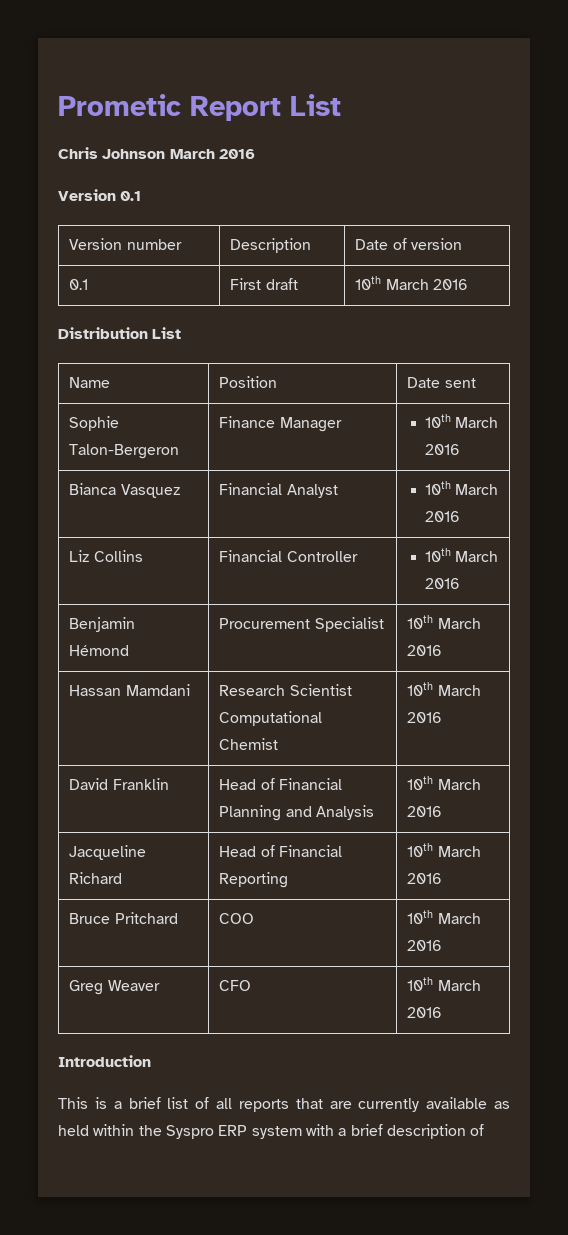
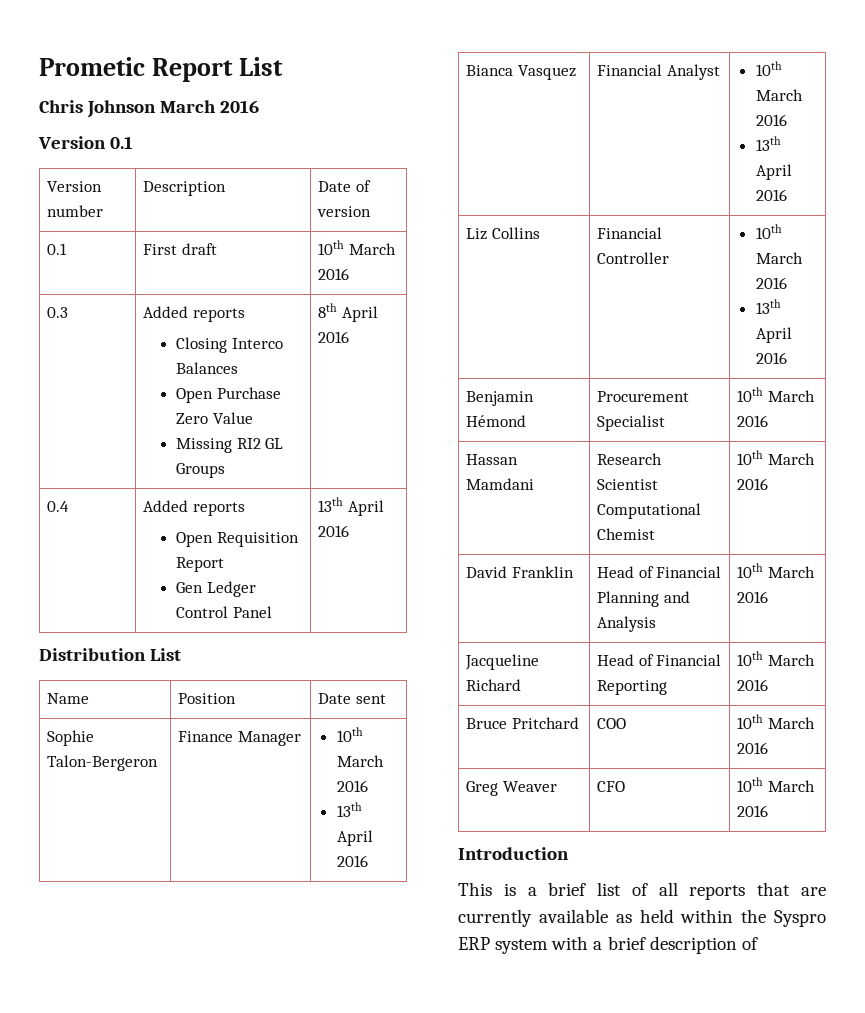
(469, 284) none -> [46,307,68,318] [142,306,245,322] [176,337,283,353] [176,362,239,374] [176,387,281,403] [176,412,253,424] [176,438,284,453] [176,463,226,478] [317,303,378,322] [317,331,349,343] [46,501,69,512] [142,500,245,516] [176,532,299,547] [176,557,225,572] [176,581,256,597] [176,606,272,618] [317,497,384,516] [317,525,349,537] // 0.3 | Added reports // Closing Interco Balances // Open Purchase Zero Value // Missing RI2 GL Groups | 8th April 2016 // 0.4 | Added reports // Open Requisition Report // Gen Ledger Control Panel | 13th April 2016
(461, 449) none -> [336,802,362,817] [336,830,373,846] [336,855,368,867] // 13th April 2016
(461, 516) none -> [755,136,781,151] [755,164,792,180] [755,189,787,201] // 13th April 2016
(461, 583) none -> [755,299,781,314] [755,327,792,343] [755,352,787,364] // 13th April 2016

